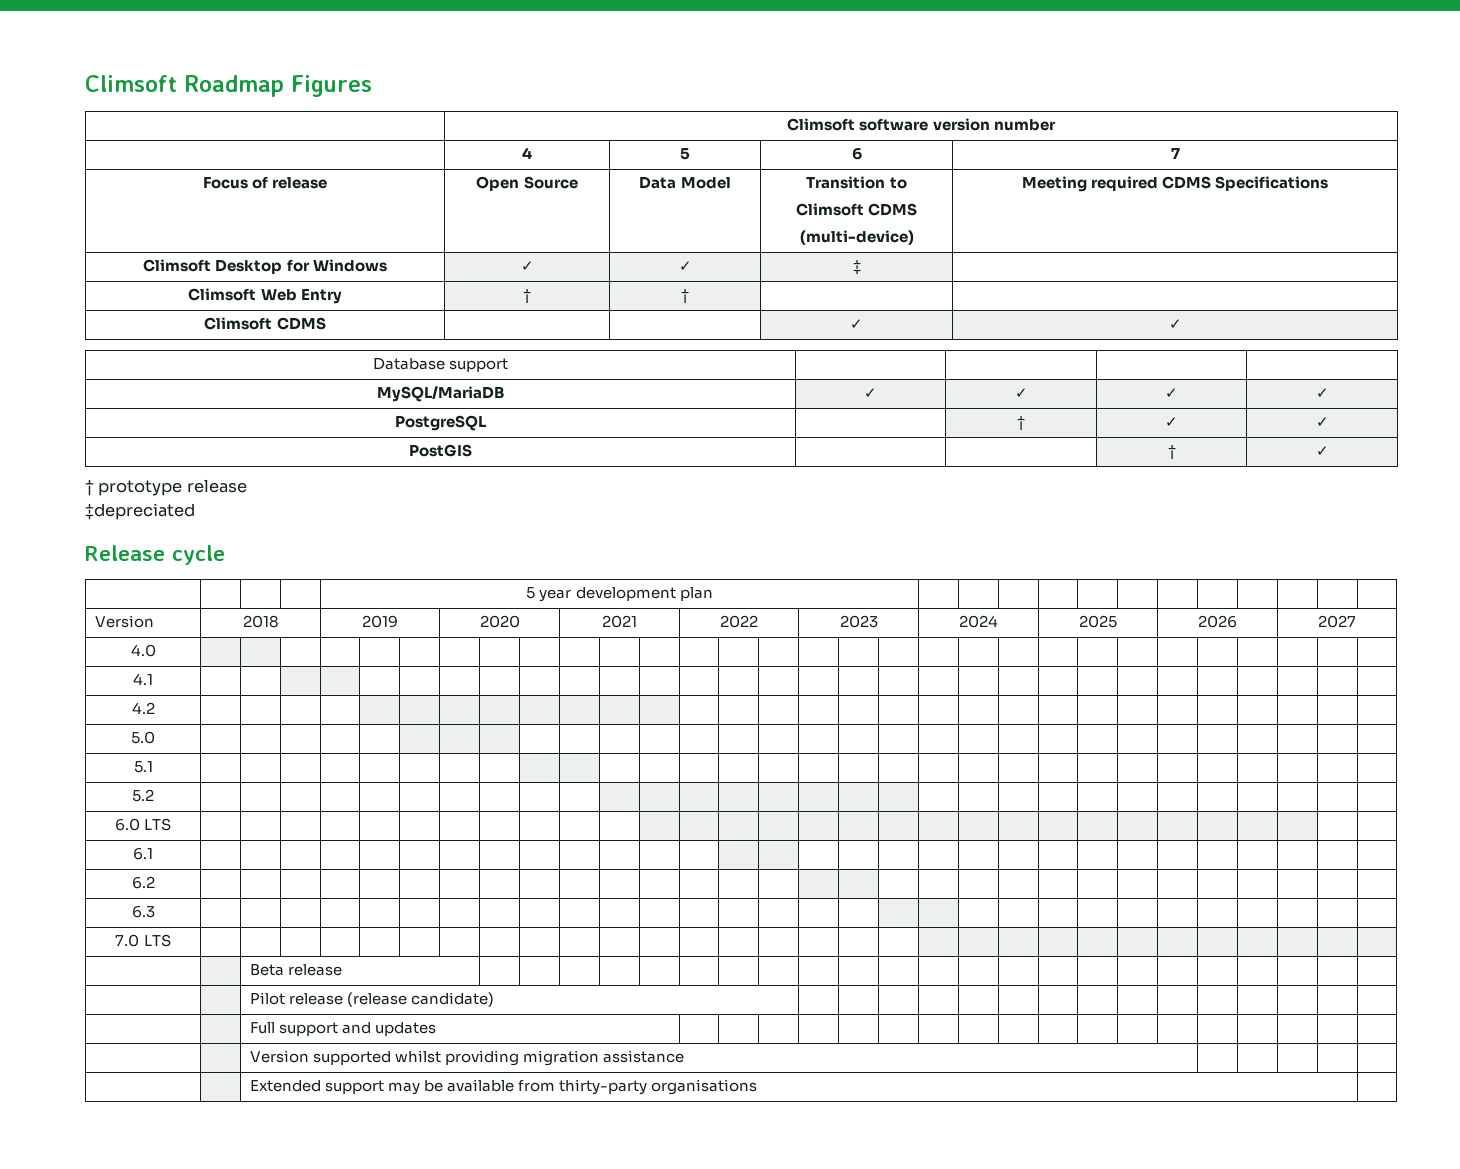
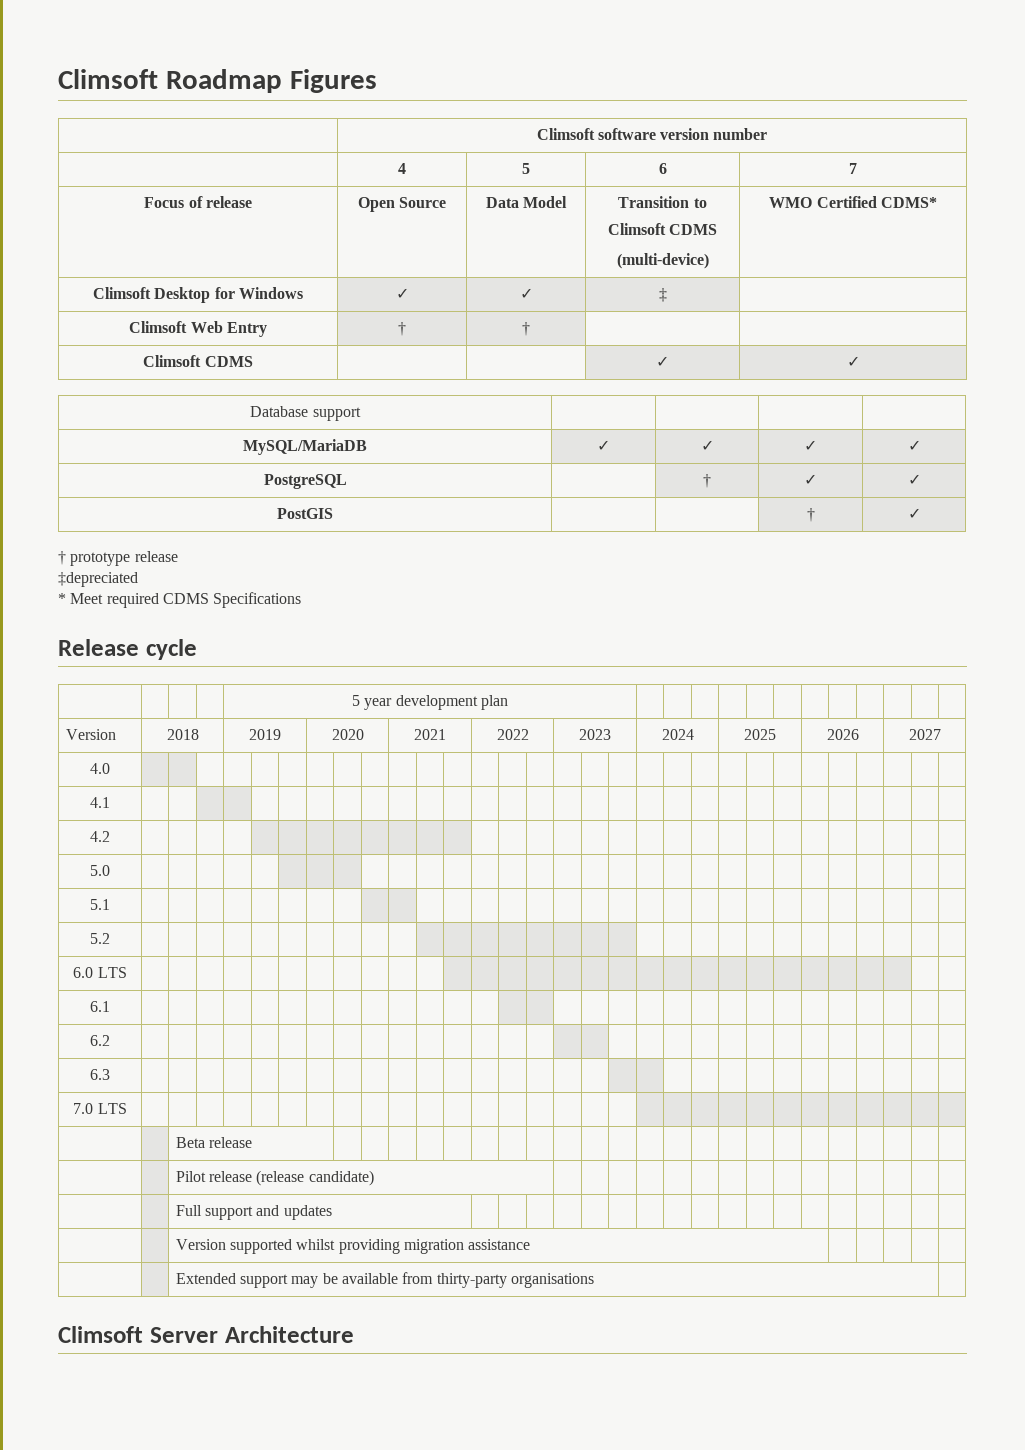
[1021,176,1329,192] Meeting required CDMS Specifications -> [769,196,937,208] WMO Certified CDMS*
(195, 511) none -> [58,592,302,608] // * Meet required CDMS Specifications
(757, 1087) none -> [58,1326,354,1343] // Climsoft Server Architecture

